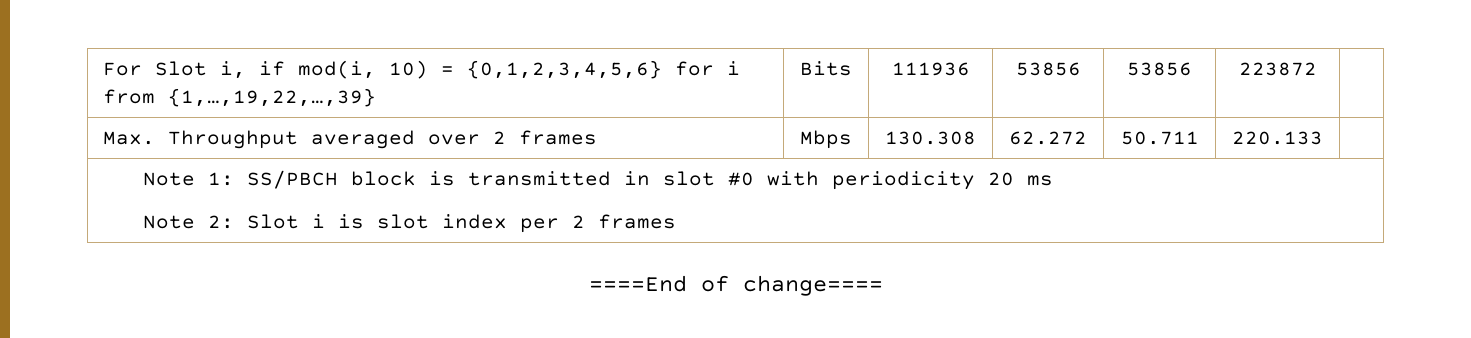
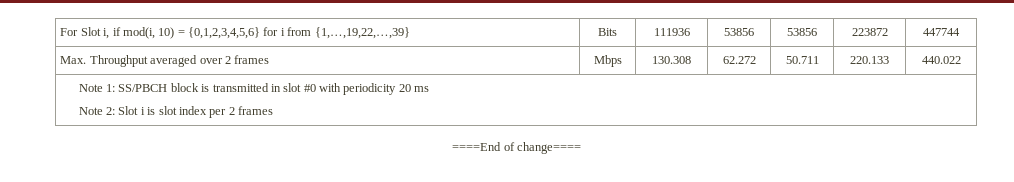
(1317, 69) none -> [923,28,960,36] 447744
(1323, 138) none -> [921,56,961,64] 440.022

